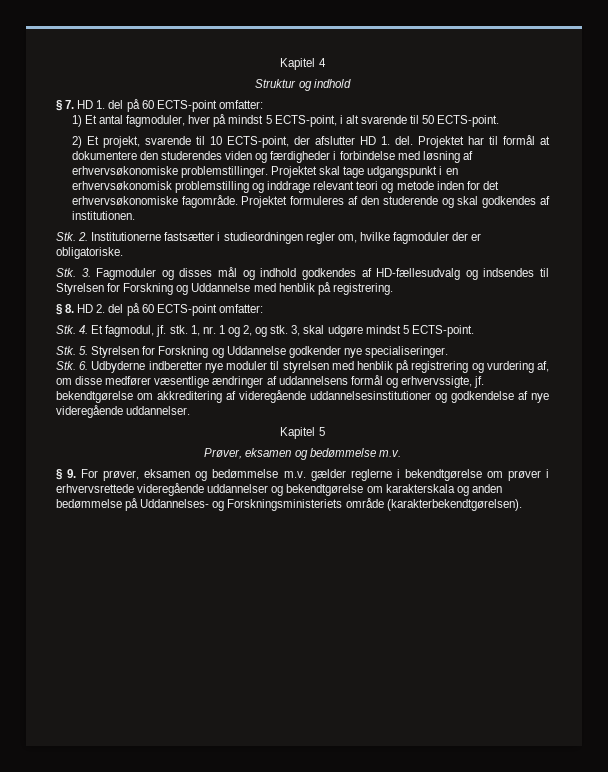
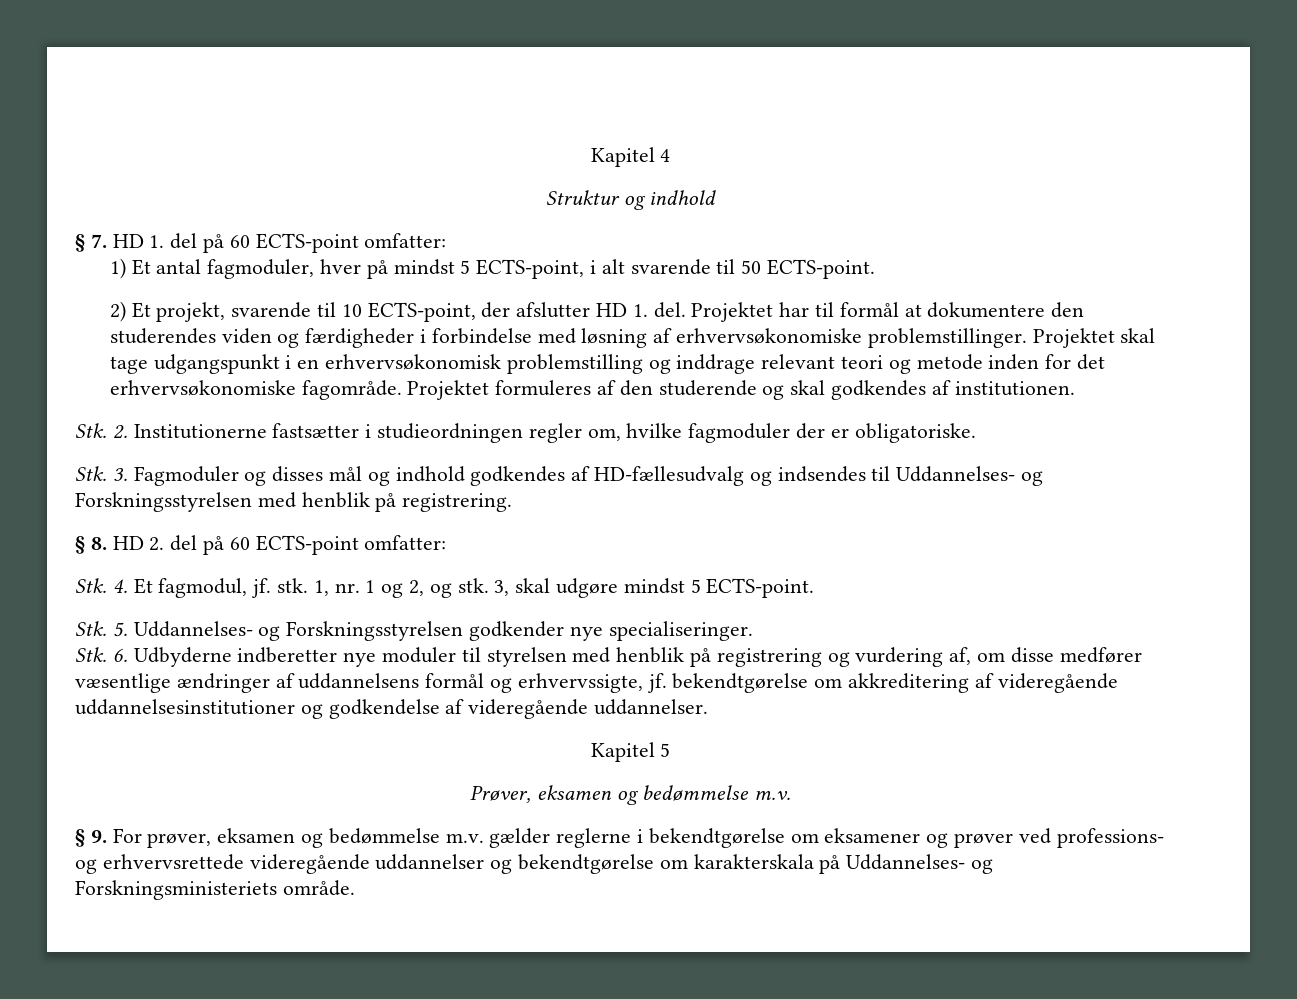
[56,283,251,295] Styrelsen for Forskning og Uddannelse -> [896,466,1044,486] [75,492,252,512] Uddannelses- og Forskningsstyrelsen
[91,346,286,358] Styrelsen for Forskning og Uddannelse -> [133,621,464,641] Uddannelses- og Forskningsstyrelsen
[531,393,549,403] nye -> (465, 706) none
[507,469,549,481] prøver i -> [824,828,1164,848] [75,859,97,874] eksamener og prøver ved professions- og
[456,484,502,496] [56,499,122,508] og anden bedømmelse -> (814, 861) none
[345,498,522,511] område (karakterbekendtgørelsen). -> [282,880,355,896] område.

